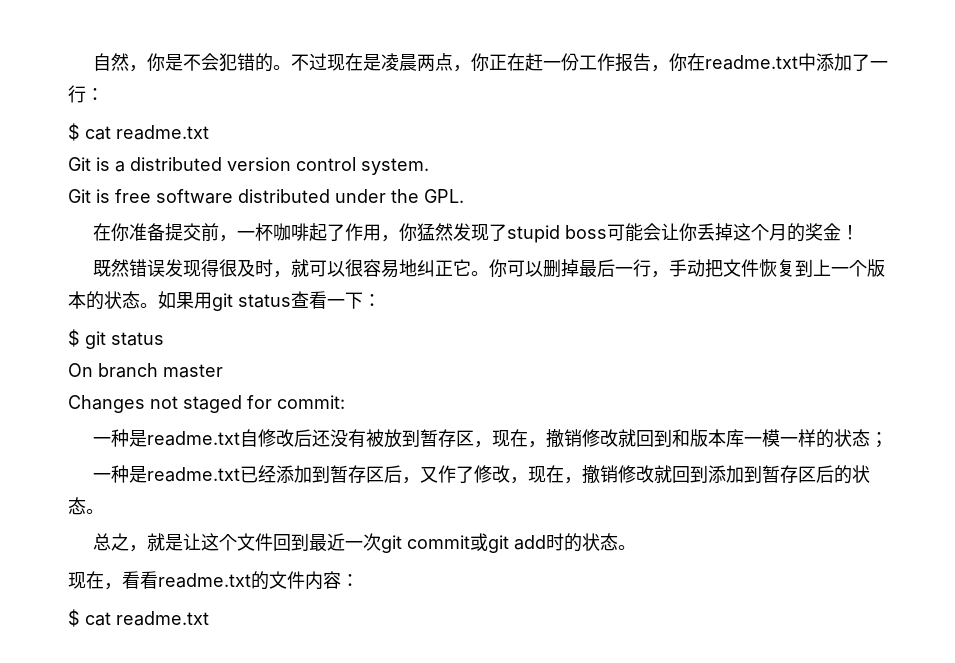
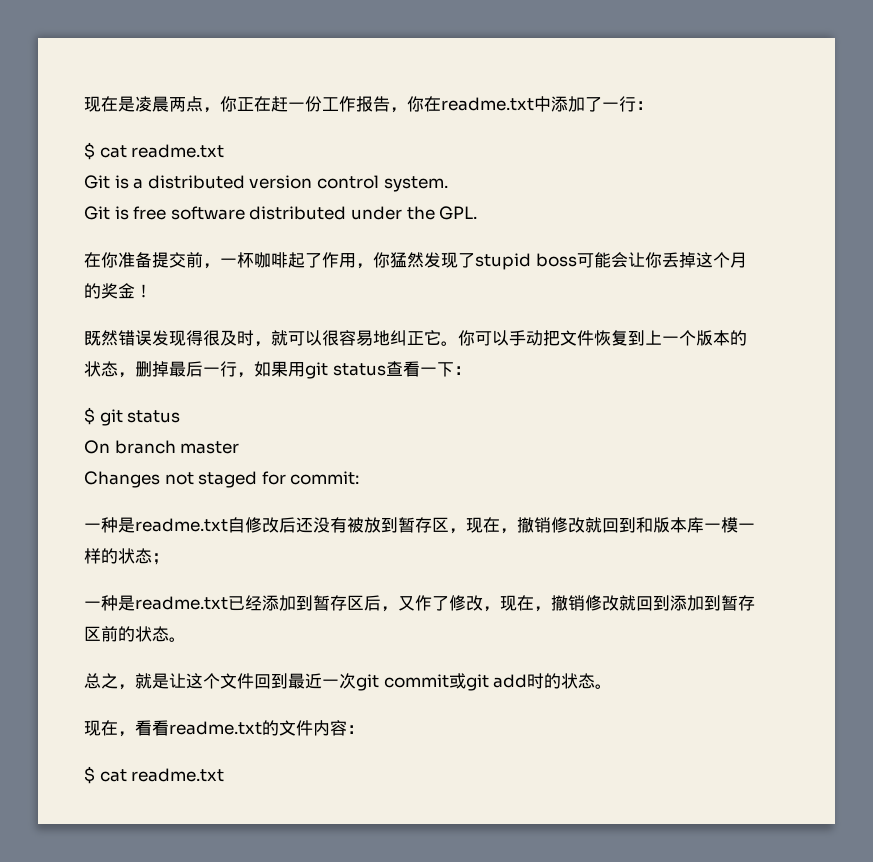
[92,53,327,72] 自然，你是不会犯错的。不过 -> (84, 104) none
[542,259,669,278] 删掉最后一行， -> (509, 338) none
[140,303,158,308] 。 -> [118,361,254,378] ，删掉最后一行，
[815,465,834,483] 后 -> [101,626,118,642] 前

